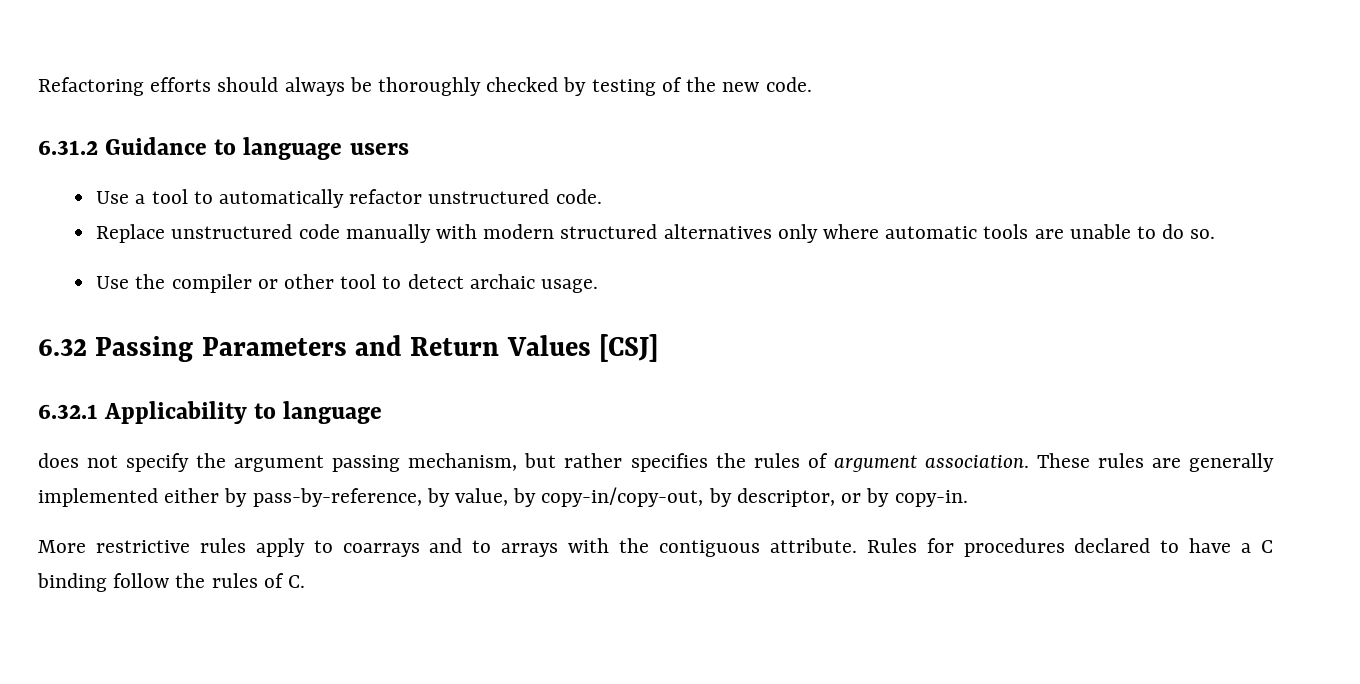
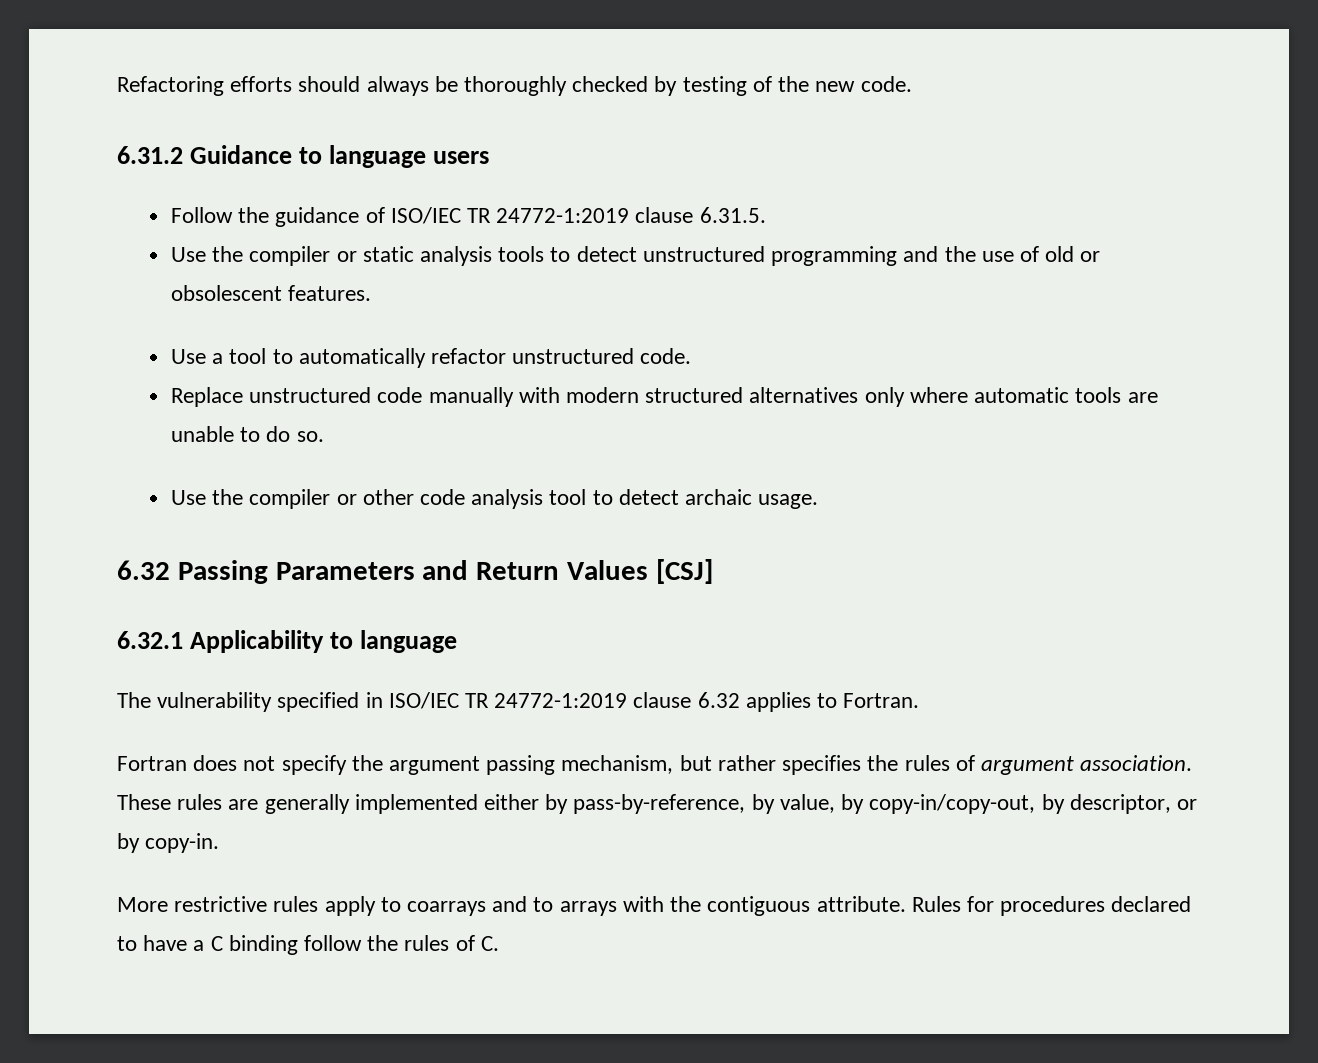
(409, 149) none -> [170,207,766,227] [170,246,1101,266] [170,285,372,301] // Follow the guidance of ISO/IEC TR 24772-1:2019 clause 6.31.5. // Use the compiler or static analysis tools to detect unstructured programming and the use of old or obsolescent features.
(334, 281) none -> [420,489,544,509] code analysis
(383, 412) none -> [117,692,920,712] [117,756,187,771] The vulnerability specified in ISO/IEC TR 24772-1:2019 clause 6.32 applies to Fortran. // Fortran

